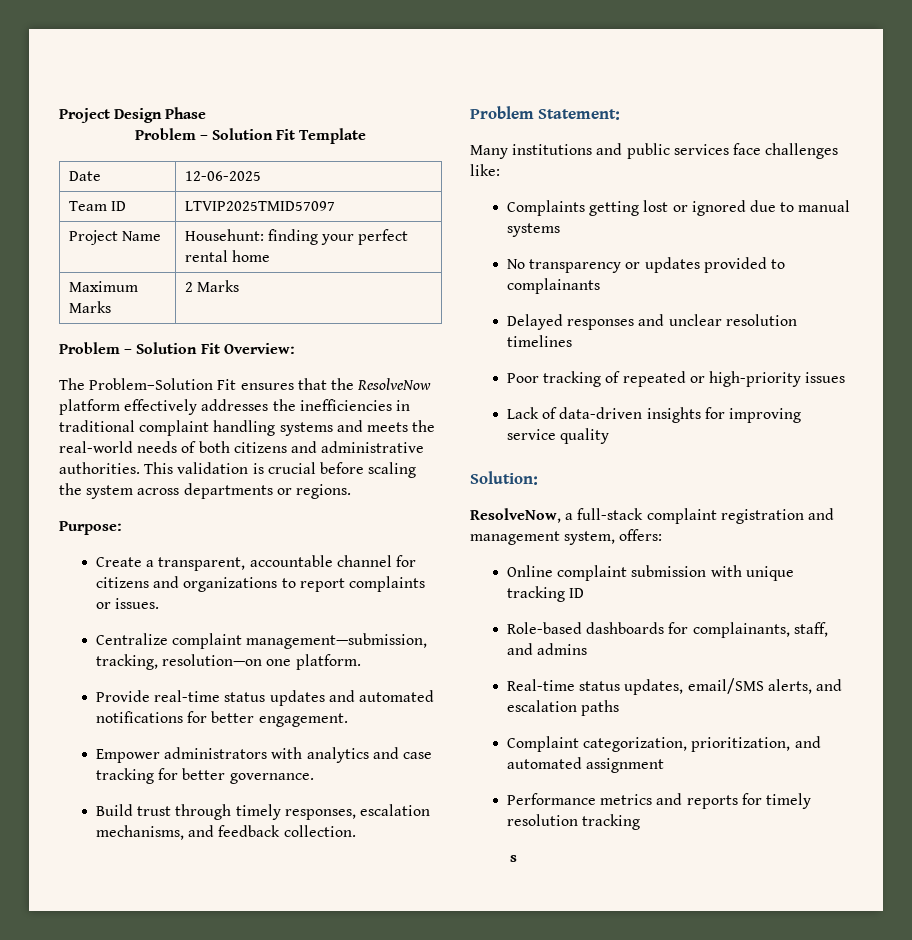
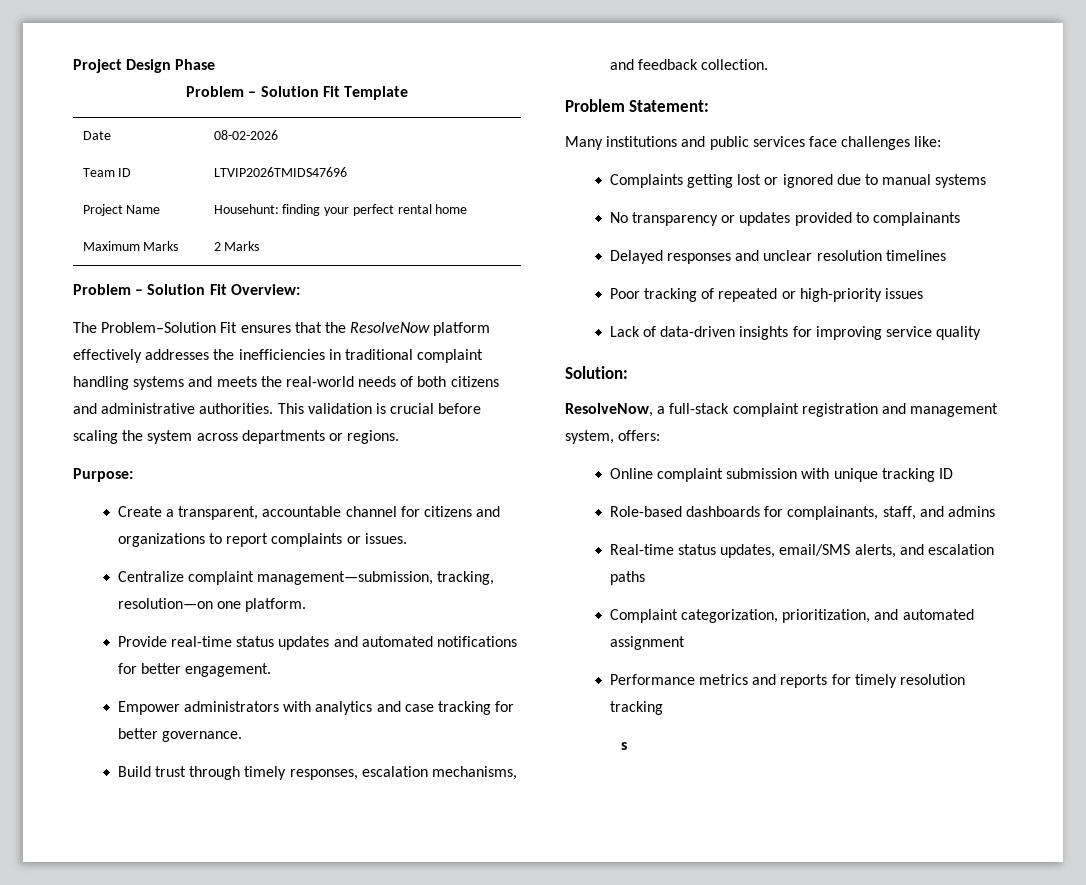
[184,171,261,181] 12-06-2025 -> [213,130,278,140] 08-02-2026
[184,201,335,211] LTVIP2025TMID57097 -> [213,167,347,177] LTVIP2026TMIDS47696

